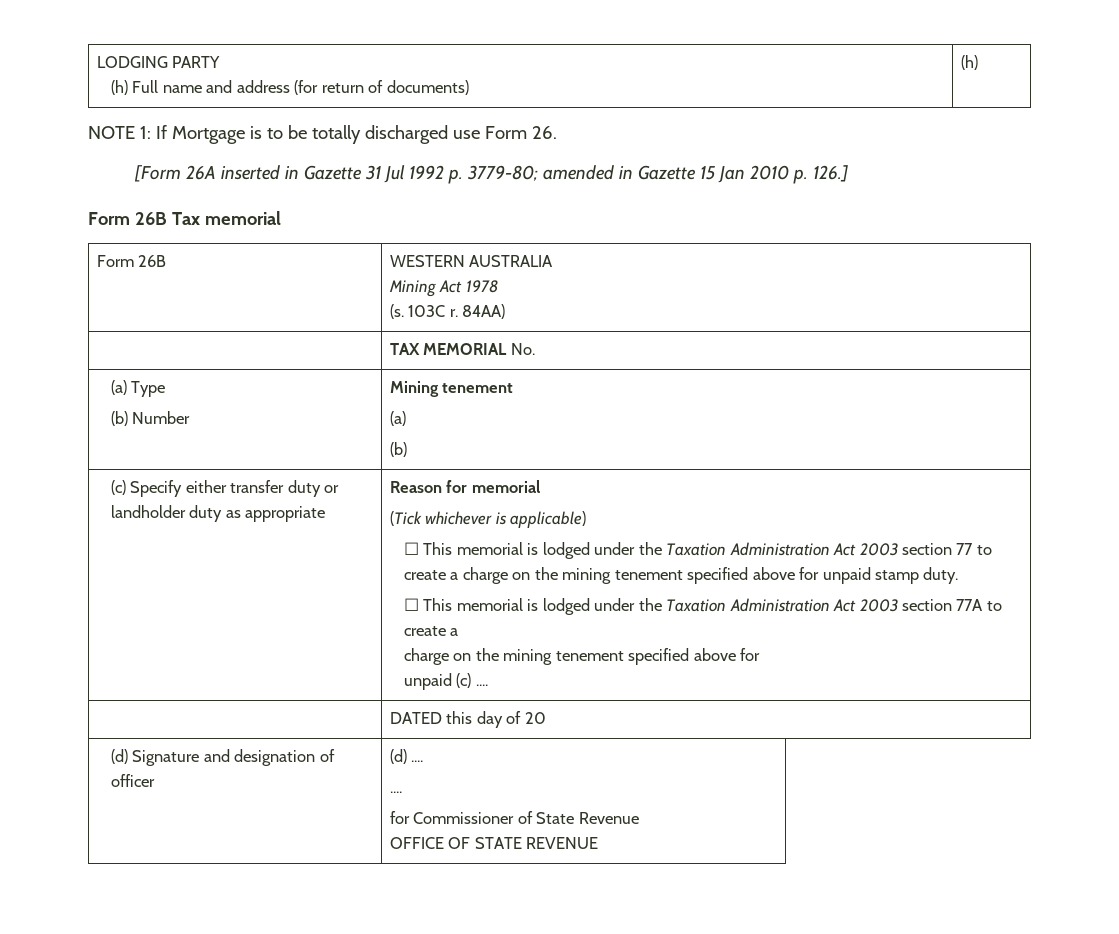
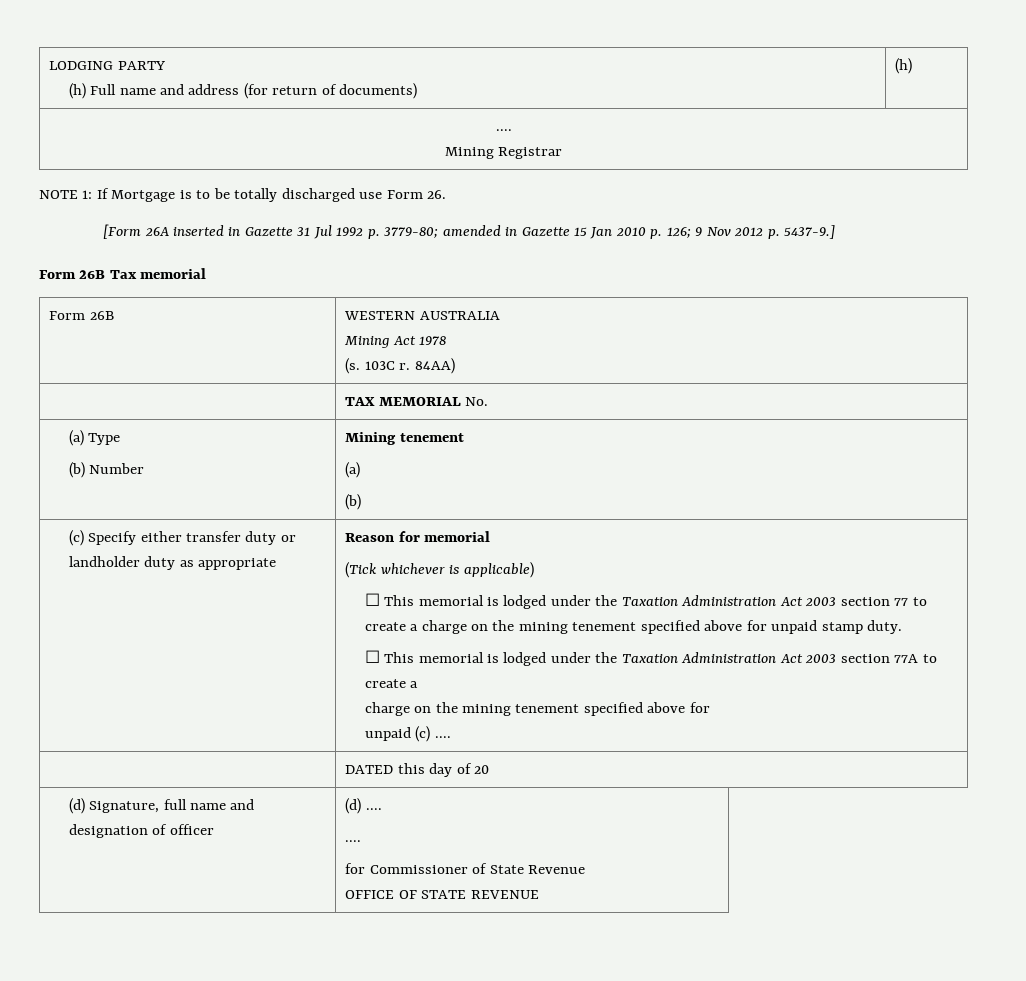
(979, 62) none -> [495,129,512,131] [444,147,563,159] // .... // Mining Registrar
[812,165,848,182] 126.] -> [666,225,836,239] 126; 9 Nov 2012 p. 5437-9.]
[132,750,200,766] Signature -> [89,799,226,813] Signature, full name

